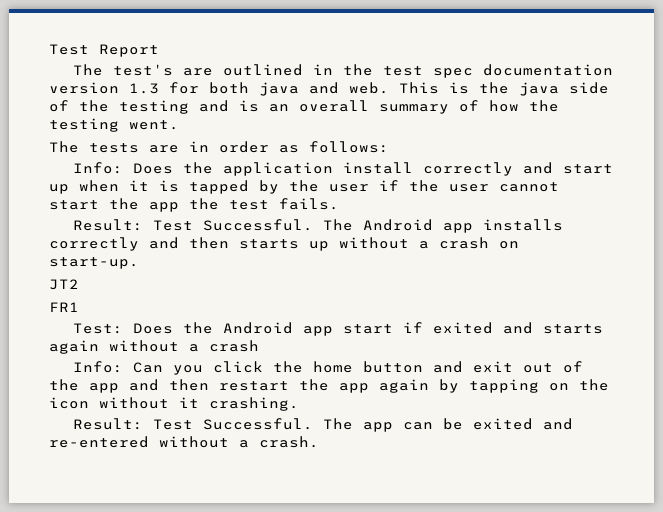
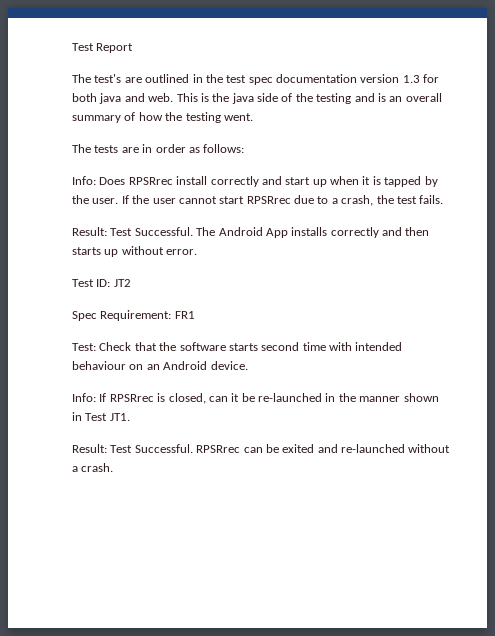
[183,162,334,176] the application -> [128,177,173,185] RPSRrec
[329,180,399,192] user if -> [92,195,129,204] user. If
[109,198,179,212] the app -> [246,195,374,206] RPSRrec due to a crash,
[443,223,474,233] app -> [265,228,288,238] App
[419,237,519,249] [49,257,139,269] a crash on start-up. // -> [166,249,198,255] [72,279,111,287] error. // Test ID:
(79, 284) none -> [72,310,172,321] Spec Requirement:
[133,322,604,336] [49,340,259,354] [73,361,584,375] [49,379,609,393] [49,397,299,411] [73,418,394,432] Does the Android app start if exited and starts again without a crash // Info: Can you click the home button and exit out of the app and then restart the app again by tapping on the icon without it crashing. // Result: Test Successful. The app -> [99,342,403,351] [72,361,248,370] [72,393,439,404] [72,412,130,421] [72,444,241,453] Check that the software starts second time with intended behaviour on an Android device. // Info: If RPSRrec is closed, can it be re-launched in the manner shown in Test JT1. // Result: Test Successful. RPSRrec
[49,436,149,448] re-entered -> [341,444,405,453] re-launched

